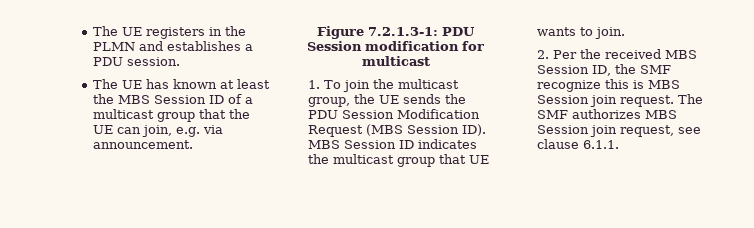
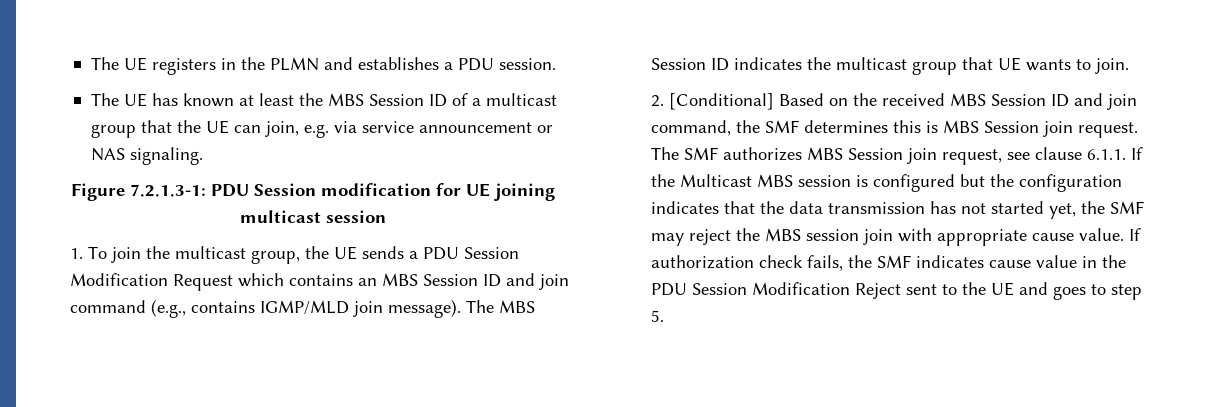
[93,140,194,149] announcement. -> [361,121,553,133] [90,147,203,165] service announcement or NAS signaling.
[361,56,430,66] multicast -> [465,183,555,201] [239,210,386,223] UE joining multicast session
[445,94,467,104] the -> [409,251,419,259] a
[366,124,487,136] (MBS Session ID). -> [238,273,570,290] [70,299,495,318] which contains an MBS Session ID and join command (e.g., contains IGMP/MLD join message). The
[553,50,578,59] Per -> [669,93,849,110] [Conditional] Based on
[592,64,672,76] [537,80,602,92] ID, the SMF recognize -> [1051,93,1138,110] [651,120,889,136] ID and join command, the SMF determines
(620, 144) none -> [1131,147,1144,160] [651,174,1123,192] [651,201,1145,219] [651,228,1142,246] [651,255,1127,271] [651,282,1143,300] [651,310,665,322] If the Multicast MBS session is configured but the configuration indicates that the data transmission has not started yet, the SMF may reject the MBS session join with appropriate cause value. If authorization check fails, the SMF indicates cause value in the PDU Session Modification Reject sent to the UE and goes to step 5.

